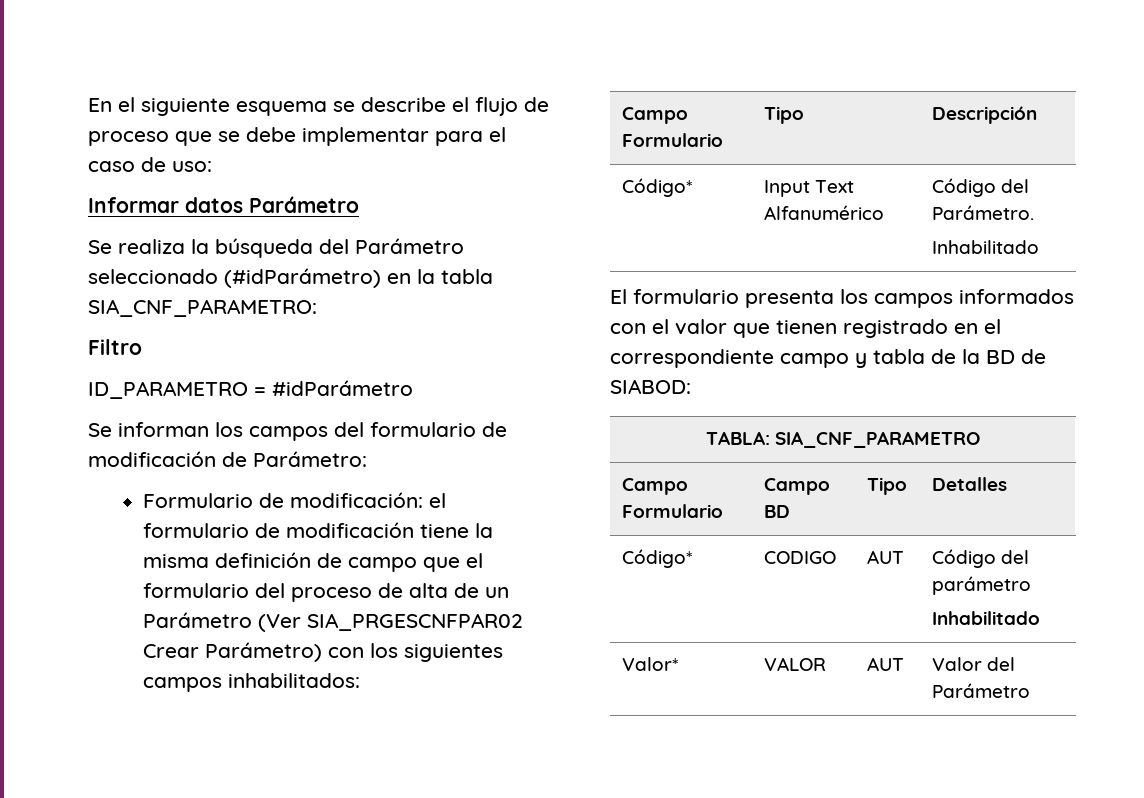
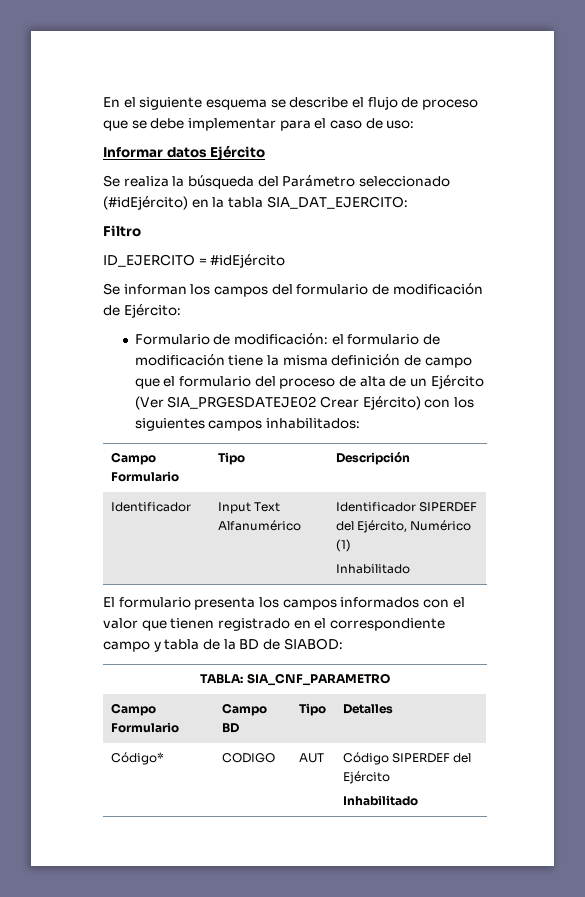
[249,196,359,213] Parámetro -> [210,145,266,160] Ejército
[224,268,381,288] (#idParámetro) -> [103,196,188,210] (#idEjército)
[88,299,317,317] SIA_CNF_PARAMETRO: -> [266,196,408,209] SIA_DAT_EJERCITO:
[88,380,413,399] ID_PARAMETRO = #idParámetro -> [103,254,286,268] ID_EJERCITO = #idEjército
[253,451,367,467] Parámetro: -> [123,304,181,318] Ejército:
[142,612,523,632] [142,642,322,662] Parámetro (Ver SIA_PRGESCNFPAR02 Crear Parámetro) -> [430,375,484,389] [134,396,421,410] Ejército (Ver SIA_PRGESDATEJE02 Crear Ejército)
[622,178,693,197] Código* -> [111,502,192,512] Identificador
[932,178,1030,197] [932,205,1035,220] Código del Parámetro. -> [336,502,478,512] [336,520,472,533] [336,539,352,552] Identificador SIPERDEF del Ejército, Numérico (1)
[1001,550,1030,564] [932,576,1032,595] [932,611,1041,625] [622,657,679,671] [764,657,827,671] [867,657,905,671] [932,657,1016,671] [932,683,1031,698] del parámetro // Inhabilitado // Valor* | VALOR | AUT | Valor del Parámetro -> [392,753,472,763] [343,771,391,784] [343,795,419,806] SIPERDEF del Ejército // Inhabilitado

